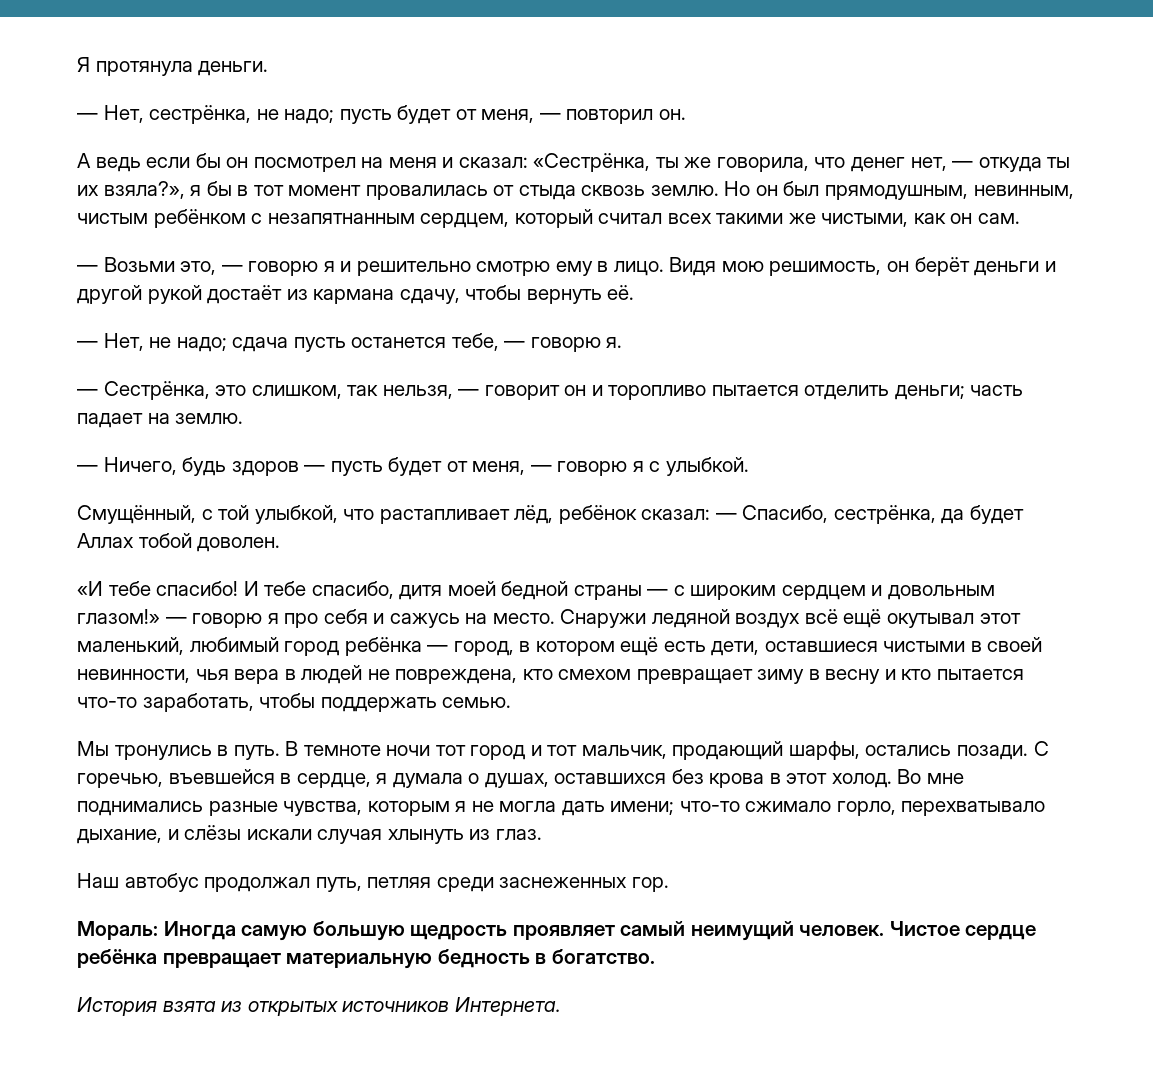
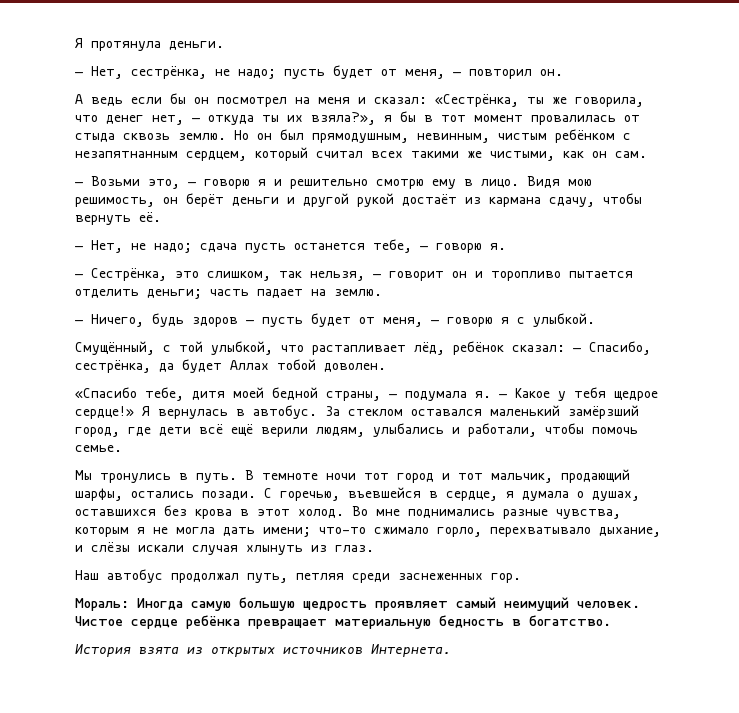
[77,581,996,600] [77,609,1021,628] [77,637,1043,656] [77,665,1025,684] [77,693,512,712] «И тебе спасибо! И тебе спасибо, дитя моей бедной страны — с широким сердцем и довольным глазом!» — говорю я про себя и сажусь на место. Снаружи ледяной воздух всё ещё окутывал этот маленький, любимый город ребёнка — город, в котором ещё есть дети, оставшиеся чистыми в своей невинности, чья вера в людей не повреждена, кто смехом превращает зиму в весну и кто пытается что-то заработать, чтобы поддержать семью. -> [75,387,658,401] [75,405,639,419] [75,423,638,437] [75,445,122,452] «Спасибо тебе, дитя моей бедной страны, — подумала я. — Какое у тебя щедрое сердце!» Я вернулась в автобус. За стеклом оставался маленький замёрзший город, где дети всё ещё верили людям, улыбались и работали, чтобы помочь семье.

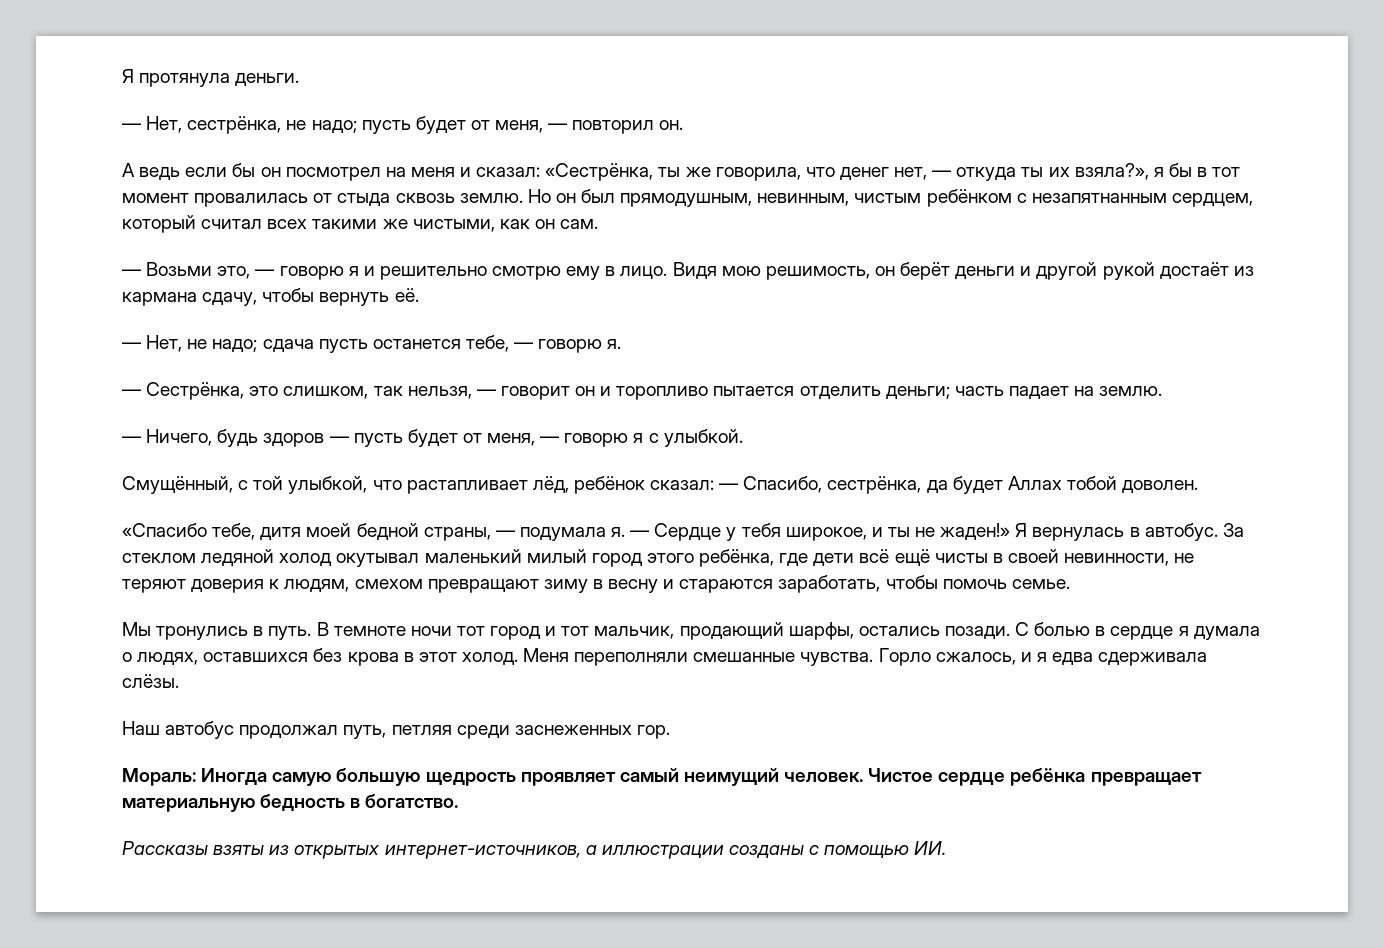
[515,388,550,398] Какое -> [654,523,722,541] Сердце
[614,391,658,401] [75,406,134,419] щедрое сердце!» -> [785,523,1011,541] широкое, и ты не жаден!»
[411,405,639,419] [75,423,537,437] оставался маленький замёрзший город, где дети всё ещё верили людям, улыбались и работали, -> [201,549,1195,567] [122,575,881,593] ледяной холод окутывал маленький милый город этого ребёнка, где дети всё ещё чисты в своей невинности, не теряют доверия к людям, смехом превращают зиму в весну и стараются заработать,
[280,487,498,501] горечью, въевшейся в сердце, -> [1034,622,1174,640] болью в сердце
[592,491,640,501] душах, -> [137,652,199,665] людях,
[352,506,621,519] [75,527,661,537] [75,542,374,555] Во мне поднимались разные чувства, которым я не могла дать имени; что-то сжимало горло, перехватывало дыхание, и слёзы искали случая хлынуть из глаз. -> [523,648,1208,666] [122,674,179,688] Меня переполняли смешанные чувства. Горло сжалось, и я едва сдерживала слёзы.
[75,644,451,657] История взята из открытых источников Интернета. -> [122,841,947,859] Рассказы взяты из открытых интернет-источников, а иллюстрации созданы с помощью ИИ.

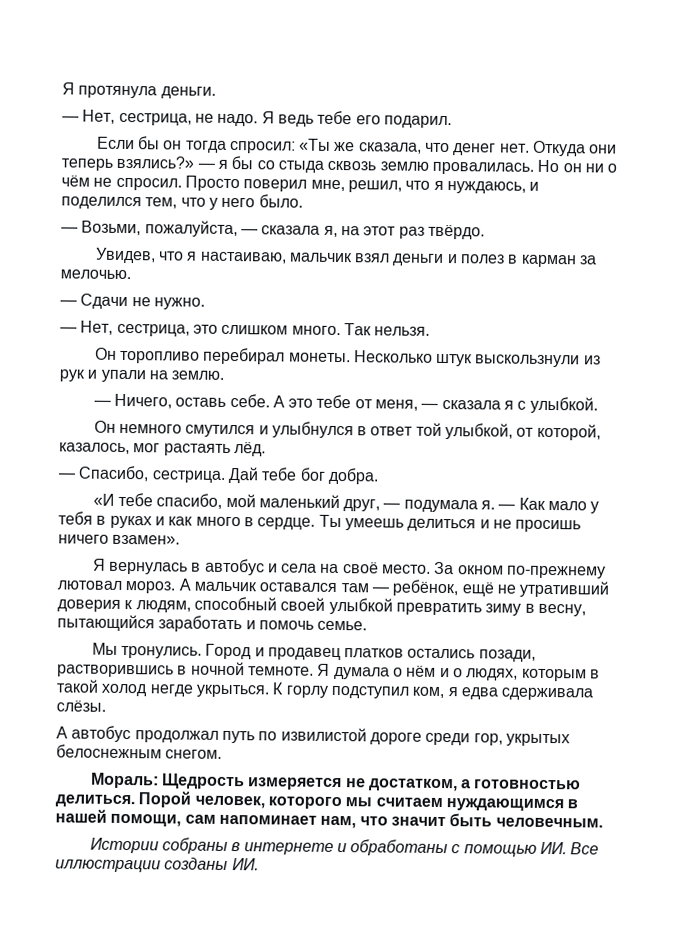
[187,116,684,134] [122,163,1241,181] [122,189,1253,207] [122,215,599,233] [122,262,1254,280] [122,288,419,306] [122,335,622,353] [122,382,1069,400] сестрёнка, не надо; пусть будет от меня, — повторил он. // А ведь если бы он посмотрел на меня и сказал: «Сестрёнка, ты же говорила, что денег нет, — откуда ты их взяла?», я бы в тот момент провалилась от стыда сквозь землю. Но он был прямодушным, невинным, чистым ребёнком с незапятнанным сердцем, который считал всех такими же чистыми, как он сам. // — Возьми это, — говорю я и решительно смотрю ему в лицо. Видя мою решимость, он берёт деньги и другой рукой достаёт из кармана сдачу, чтобы вернуть её. // — Нет, не надо; сдача пусть останется тебе, — говорю я. // — Сестрёнка, это слишком, так нельзя, — говорит он и торопливо пытается отделить деньги; часть падает -> [118,110,452,129] [96,136,618,157] [61,155,618,175] [61,175,540,194] [61,194,303,210] [61,220,485,240] [94,247,598,268] [60,269,131,280] [60,293,205,310] [60,320,431,337] [94,347,601,368] [59,369,146,383] сестрица, не надо. Я ведь тебе его подарил. // Если бы он тогда спросил: «Ты же сказала, что денег нет. Откуда они теперь взялись?» — я бы со стыда сквозь землю провалилась. Но он ни о чём не спросил. Просто поверил мне, решил, что я нуждаюсь, и поделился тем, что у него было. // — Возьми, пожалуйста, — сказала я, на этот раз твёрдо. // Увидев, что я настаиваю, мальчик взял деньги и полез в карман за мелочью. // — Сдачи не нужно. // — Нет, сестрица, это слишком много. Так нельзя. // Он торопливо перебирал монеты. Несколько штук выскользнули из рук и упали
[217,429,629,447] будь здоров — пусть будет от меня, — говорю -> [175,393,501,411] оставь себе. А это тебе от меня, — сказала
[122,476,1199,494] [122,523,1244,541] [122,549,1195,567] [122,575,1070,593] [122,622,1260,640] [122,648,1032,666] Смущённый, с той улыбкой, что растапливает лёд, ребёнок сказал: — Спасибо, сестрёнка, да будет Аллах тобой доволен. // «Спасибо тебе, дитя моей бедной страны, — подумала я. — Сердце у тебя широкое, и ты не жаден!» Я вернулась в автобус. За стеклом ледяной холод окутывал маленький милый город этого ребёнка, где дети всё ещё чисты в своей невинности, не теряют доверия к людям, смехом превращают зиму в весну и стараются заработать, чтобы помочь семье. // Мы тронулись в путь. В темноте ночи тот город и тот мальчик, продающий шарфы, остались позади. С болью в сердце я думала о людях, оставшихся без крова в этот холод. Меня переполняли смешанные чувства. Горло сжалось, и -> [93,420,601,441] [59,442,266,457] [58,465,379,485] [92,492,600,514] [58,511,582,533] [58,534,181,545] [92,558,607,579] [57,578,610,598] [57,596,586,617] [57,614,368,633] [91,642,536,662] [57,661,600,682] [56,679,445,699] Он немного смутился и улыбнулся в ответ той улыбкой, от которой, казалось, мог растаять лёд. // — Спасибо, сестрица. Дай тебе бог добра. // «И тебе спасибо, мой маленький друг, — подумала я. — Как мало у тебя в руках и как много в сердце. Ты умеешь делиться и не просишь ничего взамен». // Я вернулась в автобус и села на своё место. За окном по-прежнему лютовал мороз. А мальчик оставался там — ребёнок, ещё не утративший доверия к людям, способный своей улыбкой превратить зиму в весну, пытающийся заработать и помочь семье. // Мы тронулись. Город и продавец платков остались позади, растворившись в ночной темноте. Я думала о нём и о людях, которым в такой холод негде укрыться. К горлу подступил ком,
[122,721,160,735] Наш -> [56,726,68,739] А
[343,725,670,739] [122,768,1202,786] [122,794,459,812] [122,841,910,859] путь, петляя среди заснеженных гор. // Мораль: Иногда самую большую щедрость проявляет самый неимущий человек. Чистое сердце ребёнка превращает материальную бедность в богатство. // Рассказы взяты из открытых интернет-источников, а иллюстрации созданы с помощью -> [221,727,570,747] [56,744,223,759] [90,772,582,792] [55,791,579,812] [55,809,603,829] [89,837,600,857] [55,857,229,873] путь по извилистой дороге среди гор, укрытых белоснежным снегом. // Мораль: Щедрость измеряется не достатком, а готовностью делиться. Порой человек, которого мы считаем нуждающимся в нашей помощи, сам напоминает нам, что значит быть человечным. // Истории собраны в интернете и обработаны с помощью ИИ. Все иллюстрации созданы

